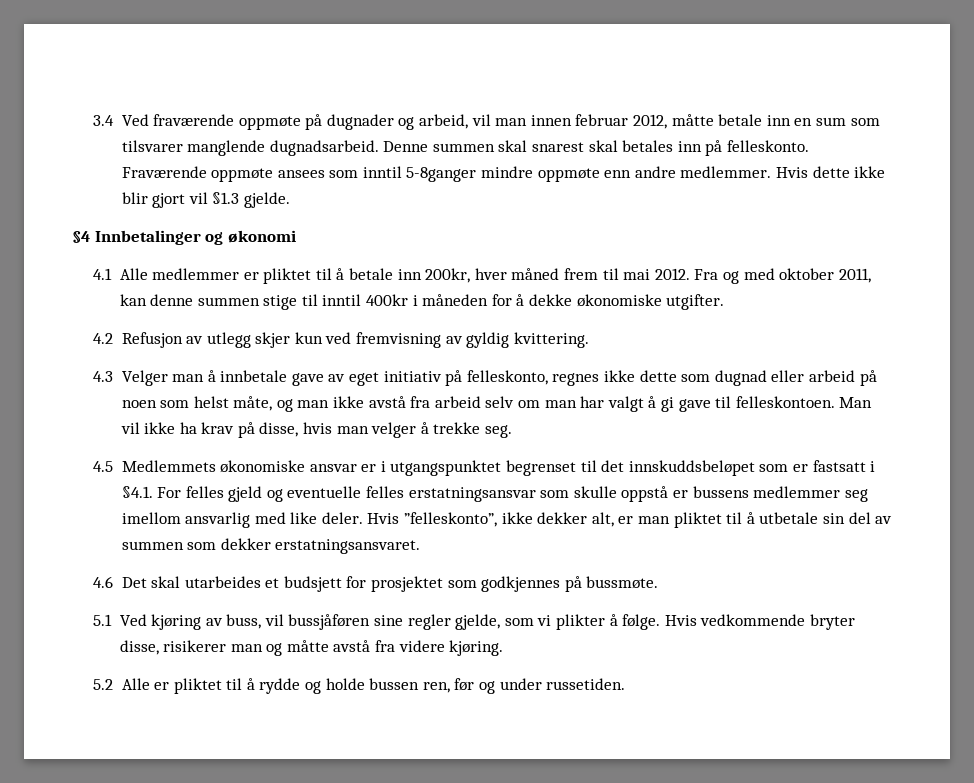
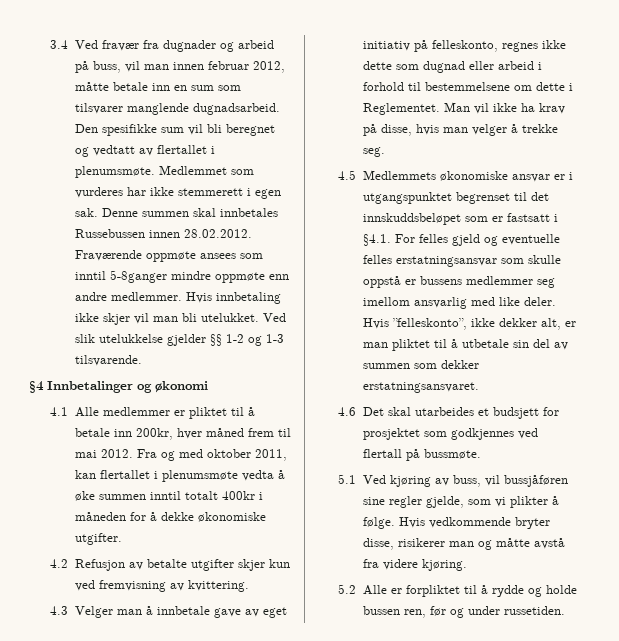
[153,114,469,130] fraværende oppmøte på dugnader og arbeid, -> [101,40,274,52] [74,61,121,73] fravær fra dugnader og arbeid på buss,
[383,140,810,156] Denne summen skal snarest skal betales inn på felleskonto. -> [74,124,275,136] [74,145,215,157] [74,165,254,178] [74,187,281,199] [74,208,278,217] [74,229,252,238] Den spesifikke sum vil bli beregnet og vedtatt av flertallet i plenumsmøte. Medlemmet som vurderes har ikke stemmerett i egen sak. Denne summen skal innbetales Russebussen innen 28.02.2012.
[812,166,886,178] [121,192,290,208] dette ikke blir gjort vil §1.3 gjelde. -> [215,292,281,304] [74,313,286,325] [74,334,284,346] [74,355,142,366] innbetaling ikke skjer vil man bli utelukket. Ved slik utelukkelse gjelder §§ 1-2 og 1-3 tilsvarende.
[150,294,362,310] denne summen stige til inntil -> [99,470,285,482] [74,491,218,501] flertallet i plenumsmøte vedta å øke summen inntil totalt
[206,332,251,348] utlegg -> [146,559,234,571] betalte utgifter
[466,332,510,348] gyldig -> (184, 587) none
[859,370,877,386] [121,396,835,412] på noen som helst måte, og man ikke avstå fra arbeid selv om man har valgt å gi gave til felleskontoen. -> [537,62,542,70] [362,82,573,91] [362,103,440,115] i forhold til bestemmelsene om dette i Reglementet.
(561, 584) none -> [517,428,538,439] [362,449,402,458] ved flertall
[173,678,222,694] pliktet -> [405,585,460,597] forpliktet

